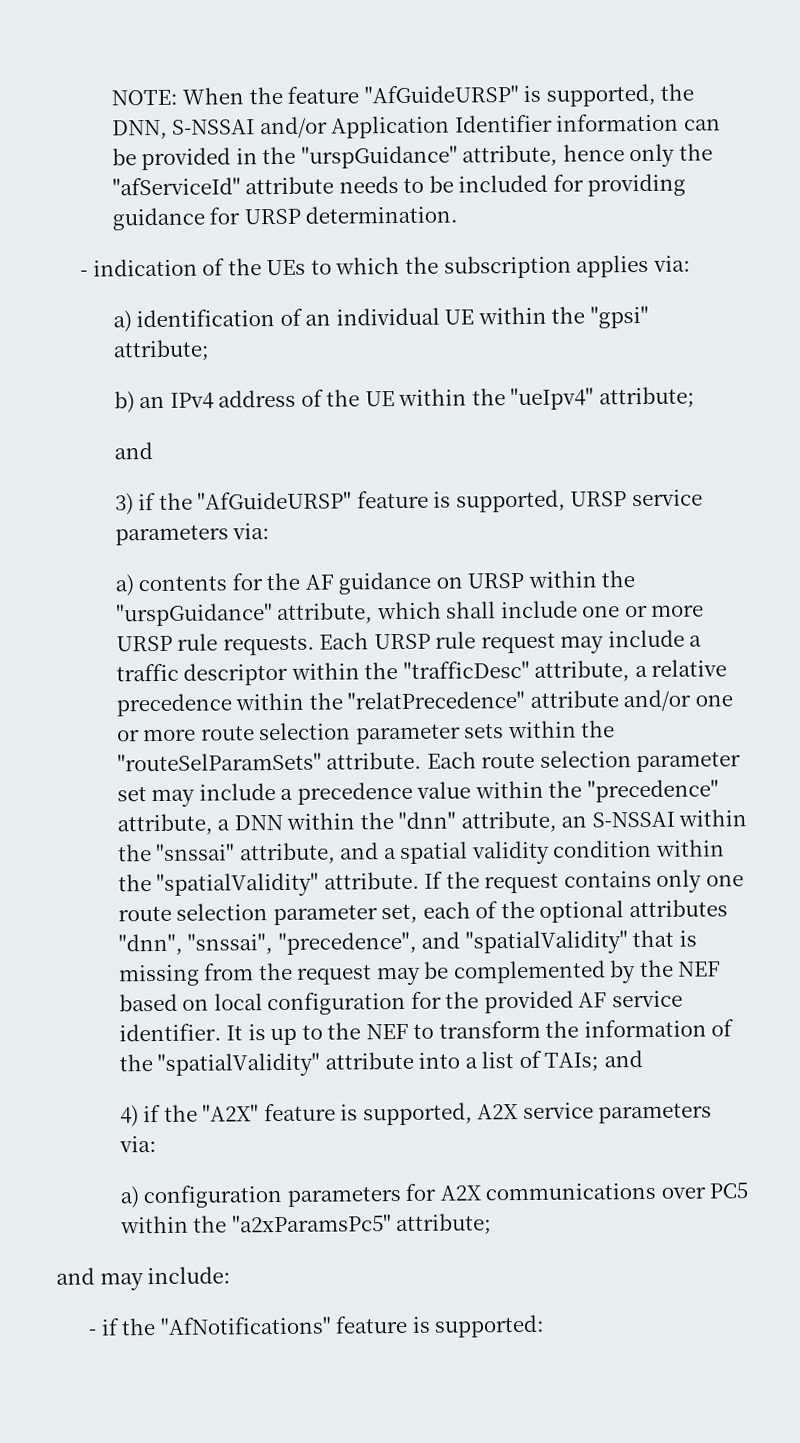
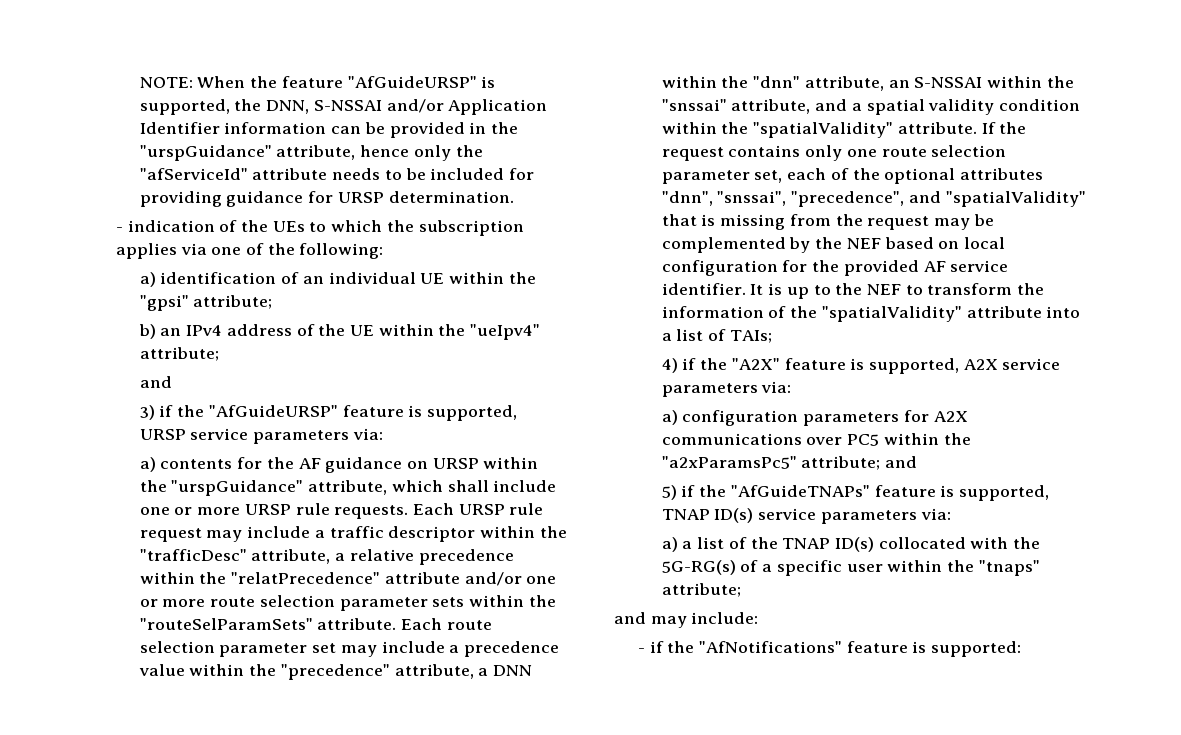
[652,255,691,272] via: -> [180,243,384,259] via one of the following:
[603,1050,643,1068] and -> (772, 336) none
(493, 1224) none -> [885,456,918,468] [661,485,1049,501] [661,508,951,524] [661,537,1041,552] [661,560,1040,576] [661,583,741,597] and // 5) if the "AfGuideTNAPs" feature is supported, TNAP ID(s) service parameters via: // a) a list of the TNAP ID(s) collocated with the 5G-RG(s) of a specific user within the "tnaps" attribute;

